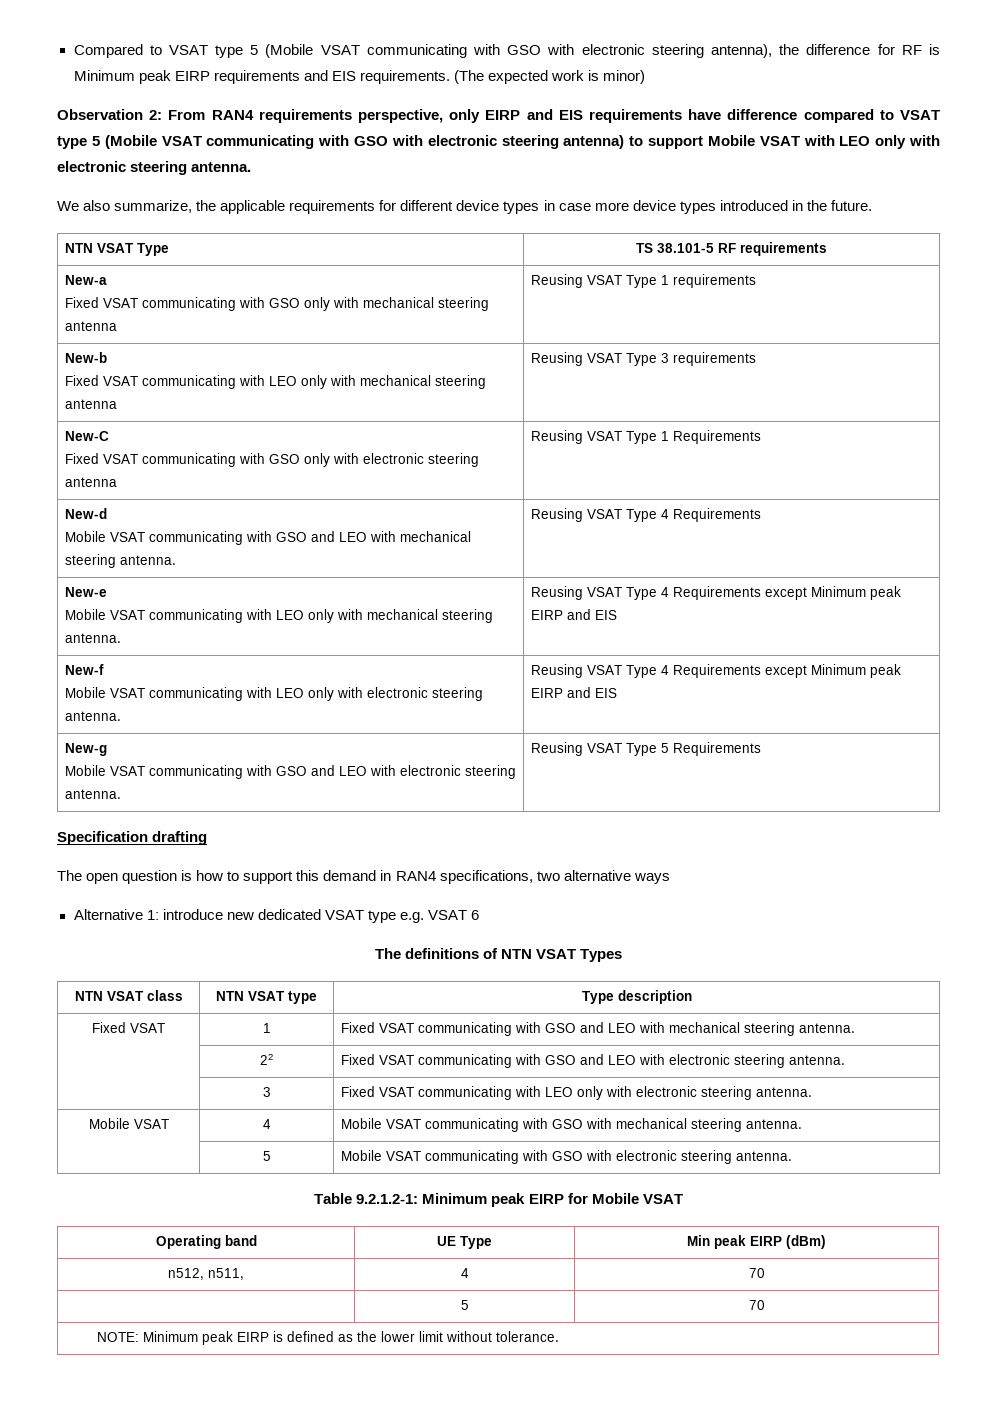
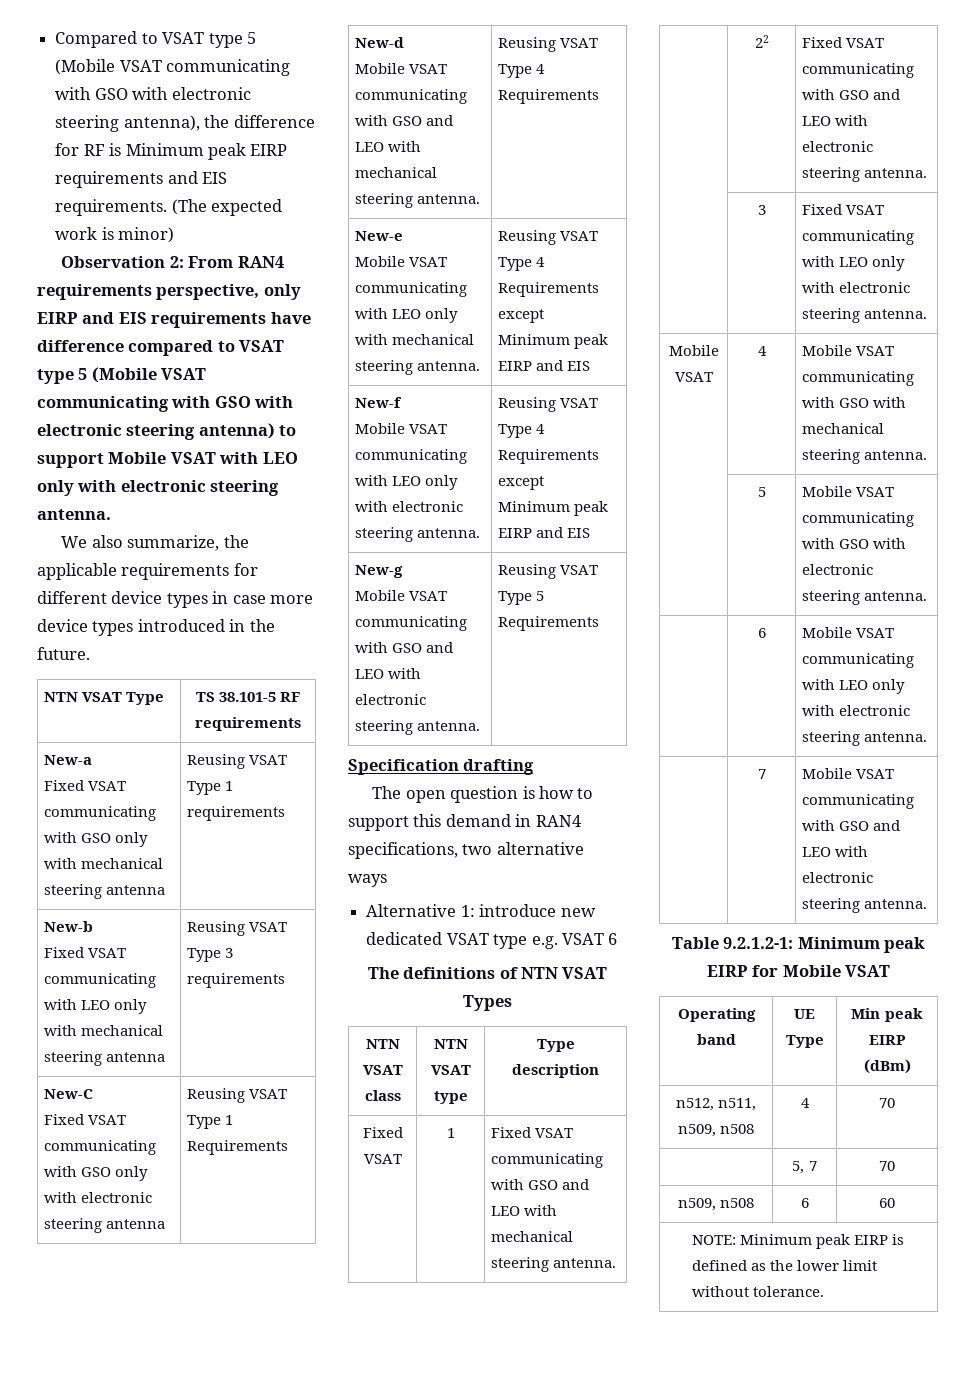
(792, 1156) none -> [757,628,766,638] [801,627,895,638] [801,653,914,668] [801,679,906,694] [801,705,911,716] [801,731,928,746] [757,769,766,779] [801,768,895,779] [801,794,914,809] [801,820,901,831] [801,846,869,857] [801,872,873,883] [801,898,928,913] // | 6 | Mobile VSAT communicating with LEO only with electronic steering antenna. // | 7 | Mobile VSAT communicating with GSO and LEO with electronic steering antenna.
(244, 1274) none -> [677,1124,755,1137] n509, n508
[460,1300,469,1310] [748,1300,765,1310] 5 | 70 -> [792,1161,817,1174] [879,1161,895,1171] [677,1198,755,1211] [800,1198,809,1208] [879,1198,895,1208] 5, 7 | 70 // n509, n508 | 6 | 60

